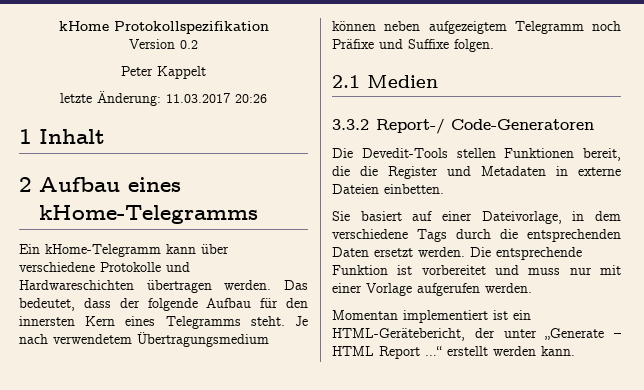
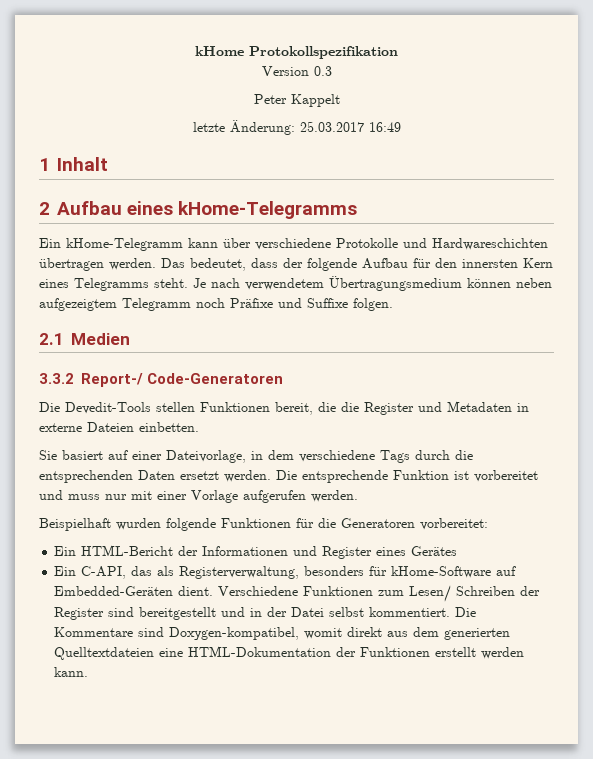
[180,40,198,49] 0.2 -> [313,66,332,76] 0.3
[166,93,267,103] 11.03.2017 20:26 -> [299,121,401,132] 25.03.2017 16:49
[332,310,531,323] [332,328,621,341] [332,346,442,359] Momentan implementiert ist ein HTML-Gerätebericht, der unter „Generate – HTML Report …“ -> [39,518,488,531] [54,545,458,559] [54,566,517,579] [54,585,541,602] [54,607,477,620] [54,627,511,640] [54,646,431,660] Beispielhaft wurden folgende Funktionen für die Generatoren vorbereitet: // Ein HTML-Bericht der Informationen und Register eines Gerätes // Ein C-API, das als Registerverwaltung, besonders für kHome-Software auf Embedded-Geräten dient. Verschiedene Funktionen zum Lesen/ Schreiben der Register sind bereitgestellt und in der Datei selbst kommentiert. Die Kommentare sind Doxygen-kompatibel, womit direkt aus dem generierten Quelltextdateien eine HTML-Dokumentation der Funktionen

